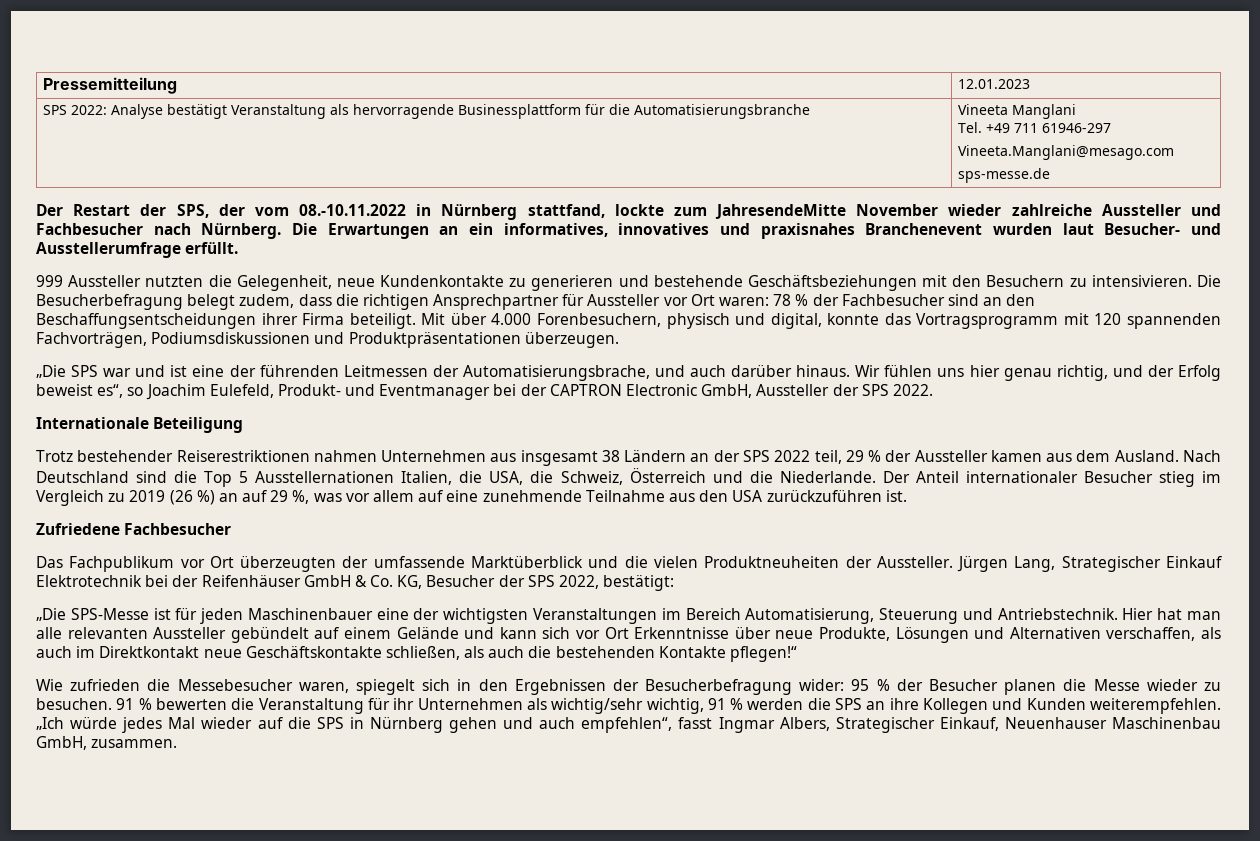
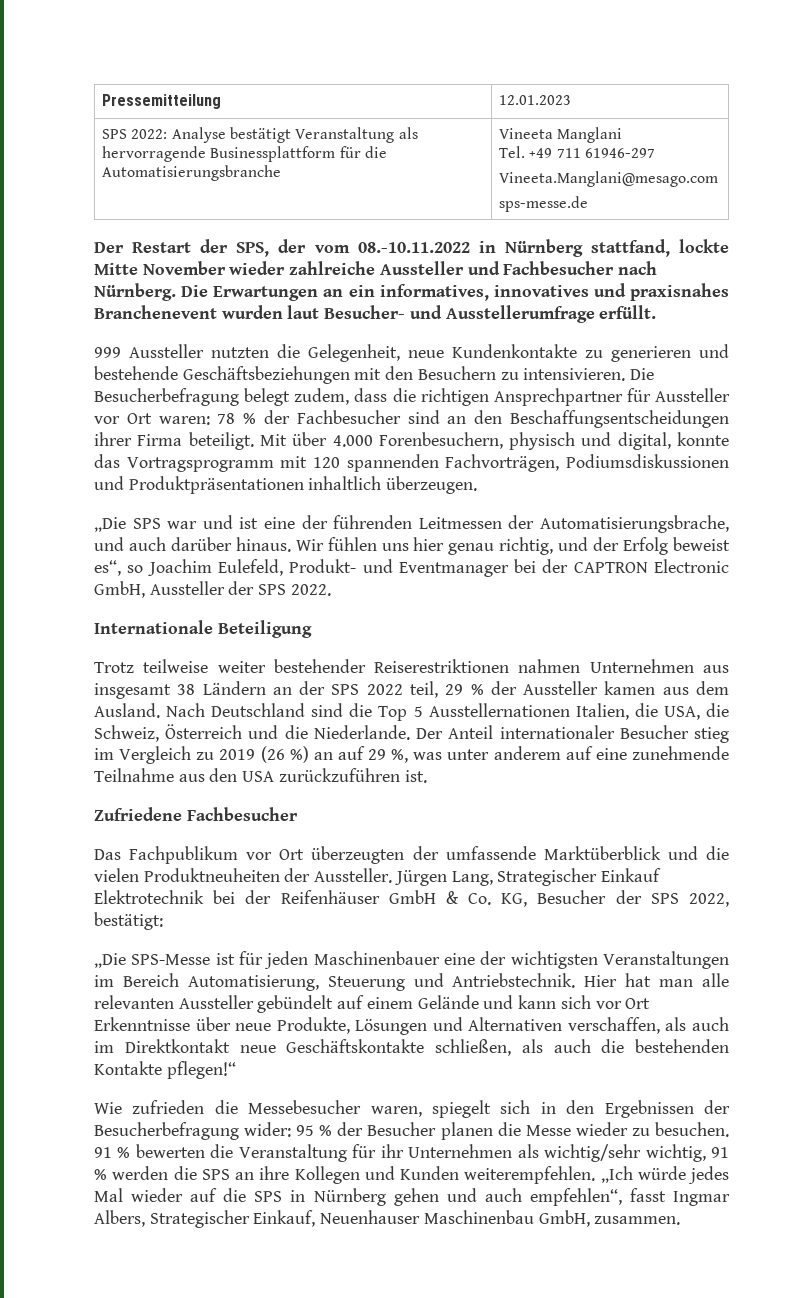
[673,204,847,219] zum JahresendeMitte -> [94,263,138,275] Mitte
(521, 340) none -> [308,476,382,490] inhaltlich
(73, 456) none -> [143,659,266,673] teilweise weiter
[345,490,415,502] vor allem -> [447,746,561,760] unter anderem

